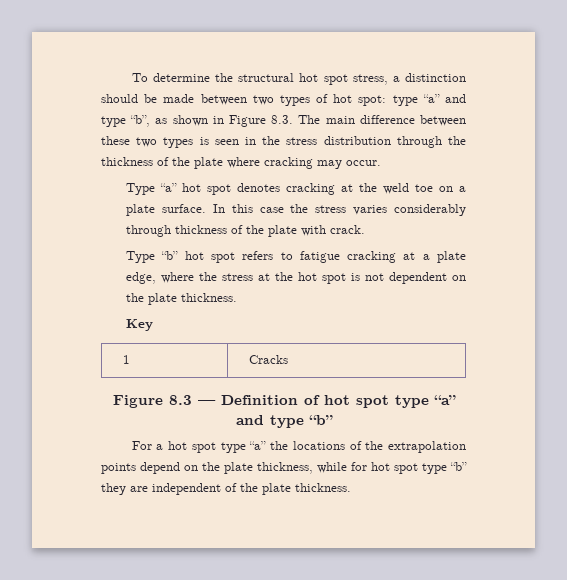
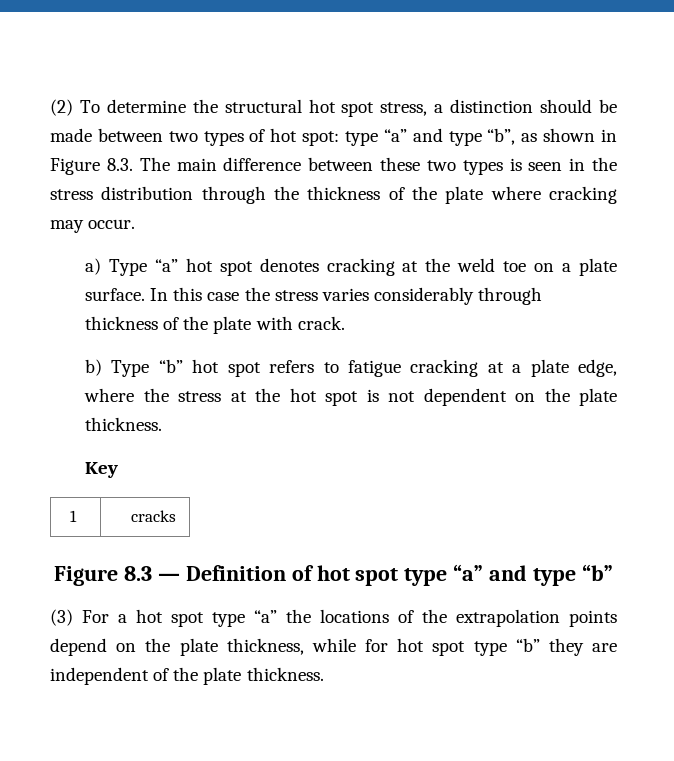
(131, 77) none -> [50,99,73,116] (2)
(381, 163) none -> [85,258,102,275] a)
(366, 229) none -> [85,359,103,376] b)
[248,355,288,364] Cracks -> [131,510,177,522] cracks
(333, 420) none -> [50,609,73,626] (3)

